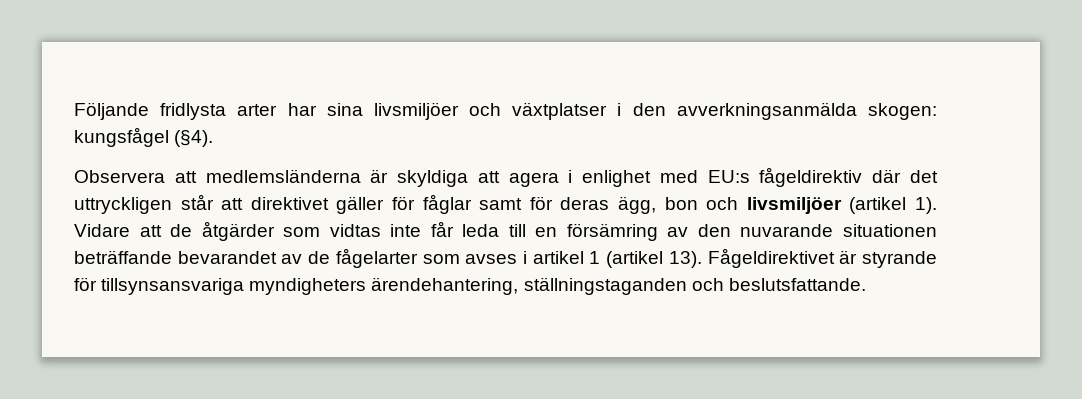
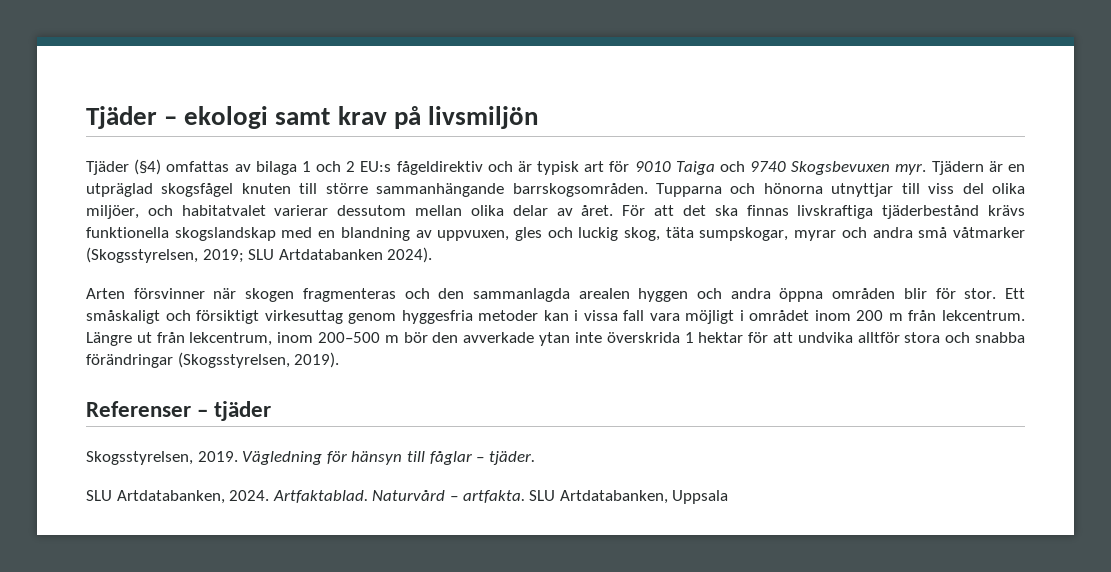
[74,102,938,120] [74,127,214,147] [74,167,938,187] [74,194,938,214] [74,221,937,241] [74,248,937,268] [74,277,866,295] Följande fridlysta arter har sina livsmiljöer och växtplatser i den avverkningsanmälda skogen: kungsfågel (§4). // Observera att medlemsländerna är skyldiga att agera i enlighet med EU:s fågeldirektiv där det uttryckligen står att direktivet gäller för fåglar samt för deras ägg, bon och livsmiljöer (artikel 1). Vidare att de åtgärder som vidtas inte får leda till en försämring av den nuvarande situationen beträffande bevarandet av de fågelarter som avses i artikel 1 (artikel 13). Fågeldirektivet är styrande för tillsynsansvariga myndigheters ärendehantering, ställningstaganden och beslutsfattande. -> [86,106,538,129] [86,159,1025,175] [86,183,1025,197] [86,205,1026,219] [86,227,1026,241] [86,247,433,263] [86,288,1026,302] [86,310,1025,324] [86,332,1026,346] [86,352,340,368] [86,401,272,421] [86,451,535,465] [86,490,729,504] Tjäder – ekologi samt krav på livsmiljön // Tjäder (§4) omfattas av bilaga 1 och 2 EU:s fågeldirektiv och är typisk art för 9010 Taiga och 9740 Skogsbevuxen myr. Tjädern är en utpräglad skogsfågel knuten till större sammanhängande barrskogsområden. Tupparna och hönorna utnyttjar till viss del olika miljöer, och habitatvalet varierar dessutom mellan olika delar av året. För att det ska finnas livskraftiga tjäderbestånd krävs funktionella skogslandskap med en blandning av uppvuxen, gles och luckig skog, täta sumpskogar, myrar och andra små våtmarker (Skogsstyrelsen, 2019; SLU Artdatabanken 2024). // Arten försvinner när skogen fragmenteras och den sammanlagda arealen hyggen och andra öppna områden blir för stor. Ett småskaligt och försiktigt virkesuttag genom hyggesfria metoder kan i vissa fall vara möjligt i området inom 200 m från lekcentrum. Längre ut från lekcentrum, inom 200–500 m bör den avverkade ytan inte överskrida 1 hektar för att undvika alltför stora och snabba förändringar (Skogsstyrelsen, 2019). // Referenser – tjäder // Skogsstyrelsen, 2019. Vägledning för hänsyn till fåglar – tjäder. // SLU Artdatabanken, 2024. Artfaktablad. Naturvård – artfakta. SLU Artdatabanken, Uppsala

